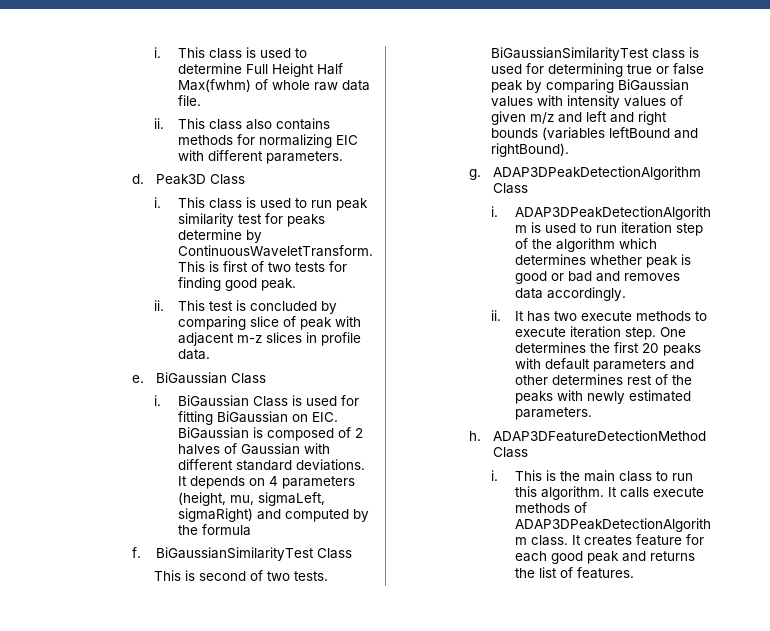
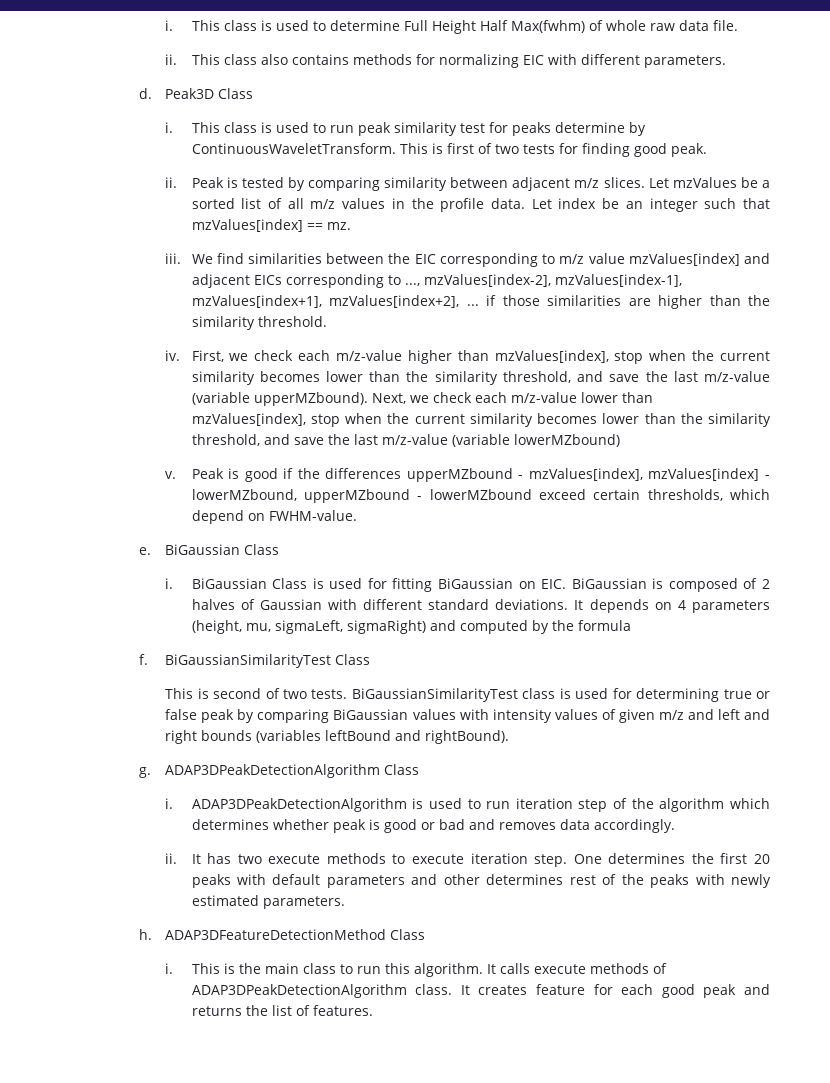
[177,300,337,314] [177,316,361,330] [177,332,361,346] [177,349,210,360] This test is concluded by comparing slice of peak with adjacent m-z slices in profile data. -> [191,177,770,191] [191,198,770,212] [191,219,351,232] [165,253,770,267] [191,274,682,288] [191,295,771,309] [191,316,327,330] [165,350,770,364] [191,371,770,385] [191,392,653,406] [191,413,771,427] [191,434,620,447] [165,468,771,482] [191,489,770,503] [191,510,357,524] Peak is tested by comparing similarity between adjacent m/z slices. Let mzValues be a sorted list of all m/z values in the profile data. Let index be an integer such that mzValues[index] == mz. // iii. We find similarities between the EIC corresponding to m/z value mzValues[index] and adjacent EICs corresponding to ..., mzValues[index-2], mzValues[index-1], mzValues[index+1], mzValues[index+2], ... if those similarities are higher than the similarity threshold. // iv. First, we check each m/z-value higher than mzValues[index], stop when the current similarity becomes lower than the similarity threshold, and save the last m/z-value (variable upperMZbound). Next, we check each m/z-value lower than mzValues[index], stop when the current similarity becomes lower than the similarity threshold, and save the last m/z-value (variable lowerMZbound) // v. Peak is good if the differences upperMZbound - mzValues[index], mzValues[index] - lowerMZbound, upperMZbound - lowerMZbound exceed certain thresholds, which depend on FWHM-value.

